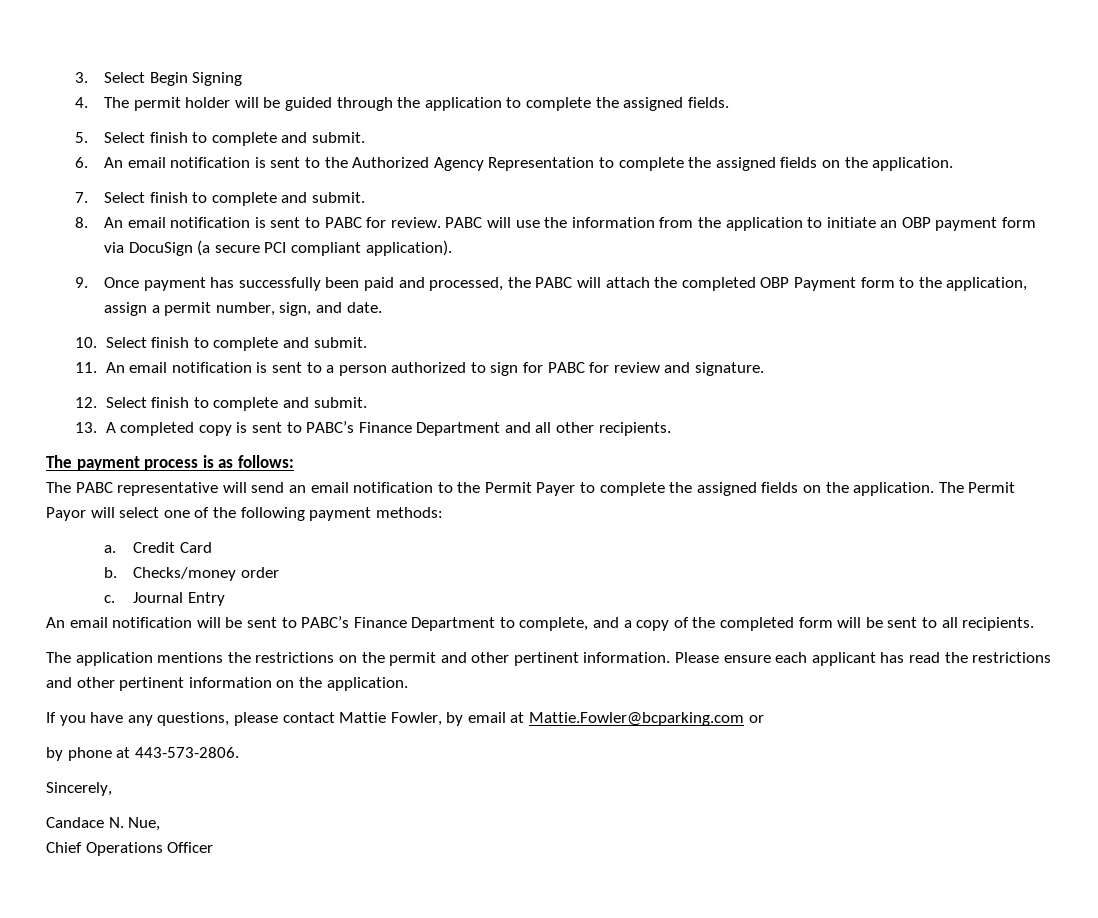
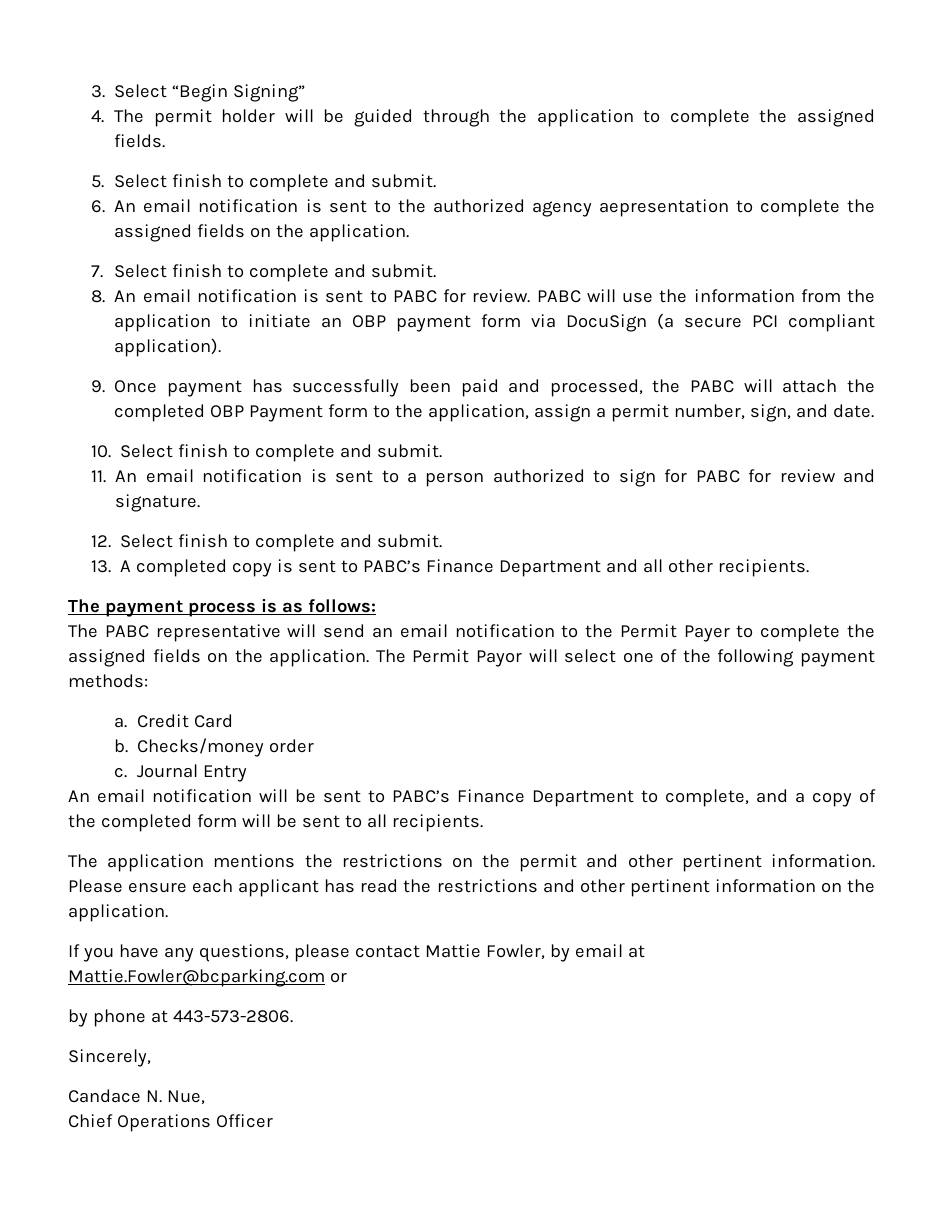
[149,72,243,86] Begin Signing -> [172,84,306,102] “Begin Signing”
[352,157,595,171] Authorized Agency Representation -> [432,199,729,217] authorized agency aepresentation

